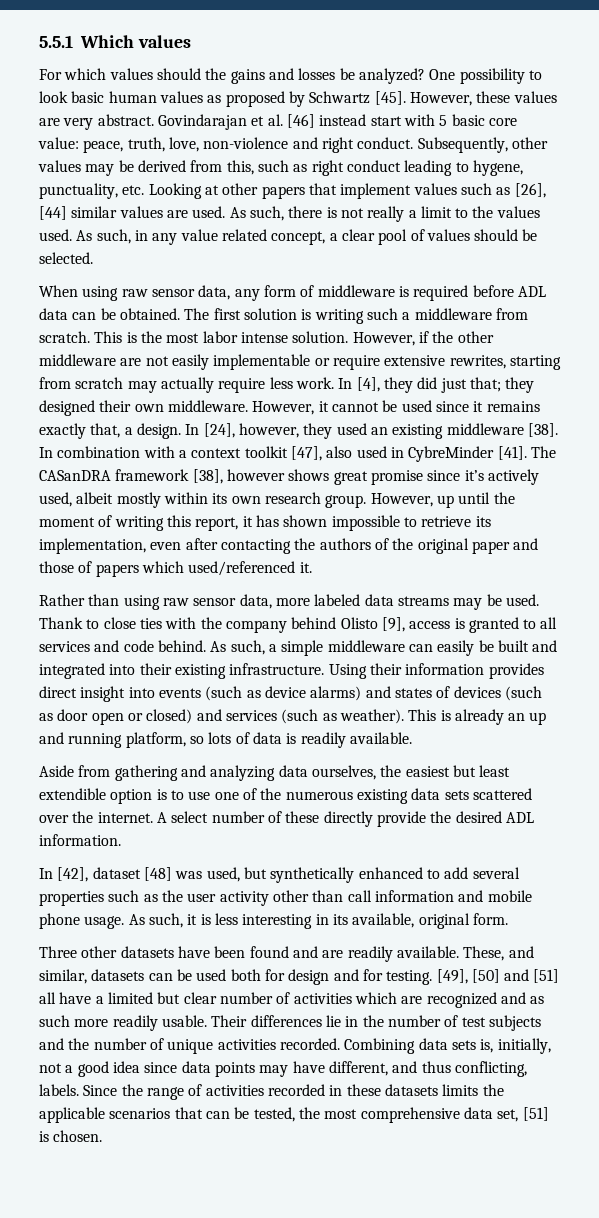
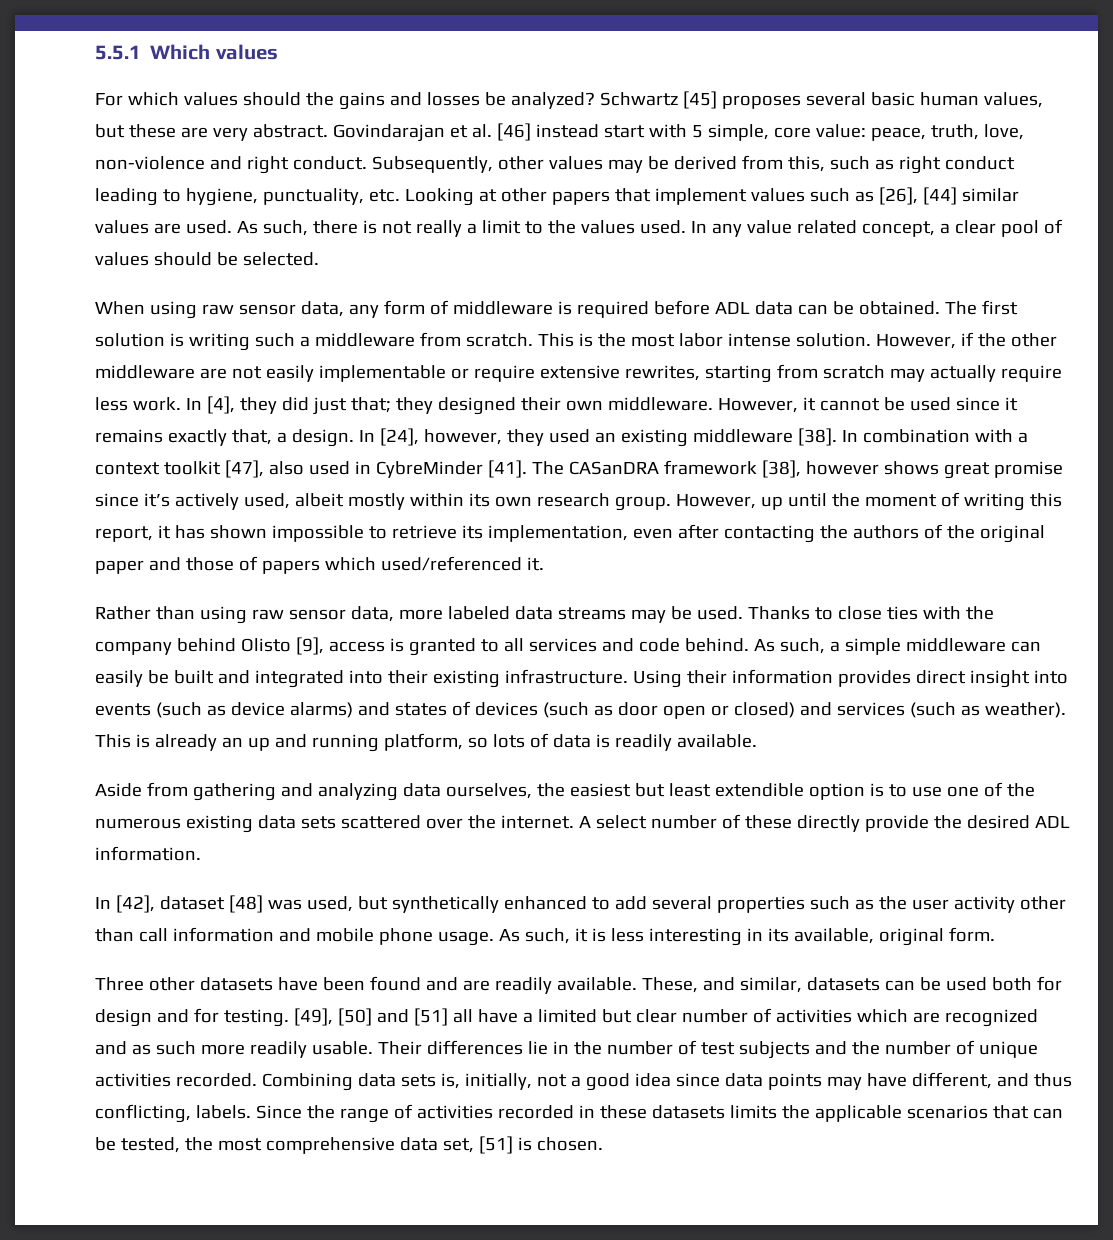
[429,68,542,84] [39,91,557,107] One possibility to look basic human values as proposed by Schwartz [45]. However, these values -> [599,91,1043,109] [95,124,176,138] Schwartz [45] proposes several basic human values, but these
[451,114,485,126] basic -> [707,124,769,141] simple,
[472,160,523,176] hygene, -> [185,188,258,206] hygiene,
[76,229,148,244] As such, in -> [690,221,707,233] In
[39,617,83,629] Thank -> [747,606,810,620] Thanks

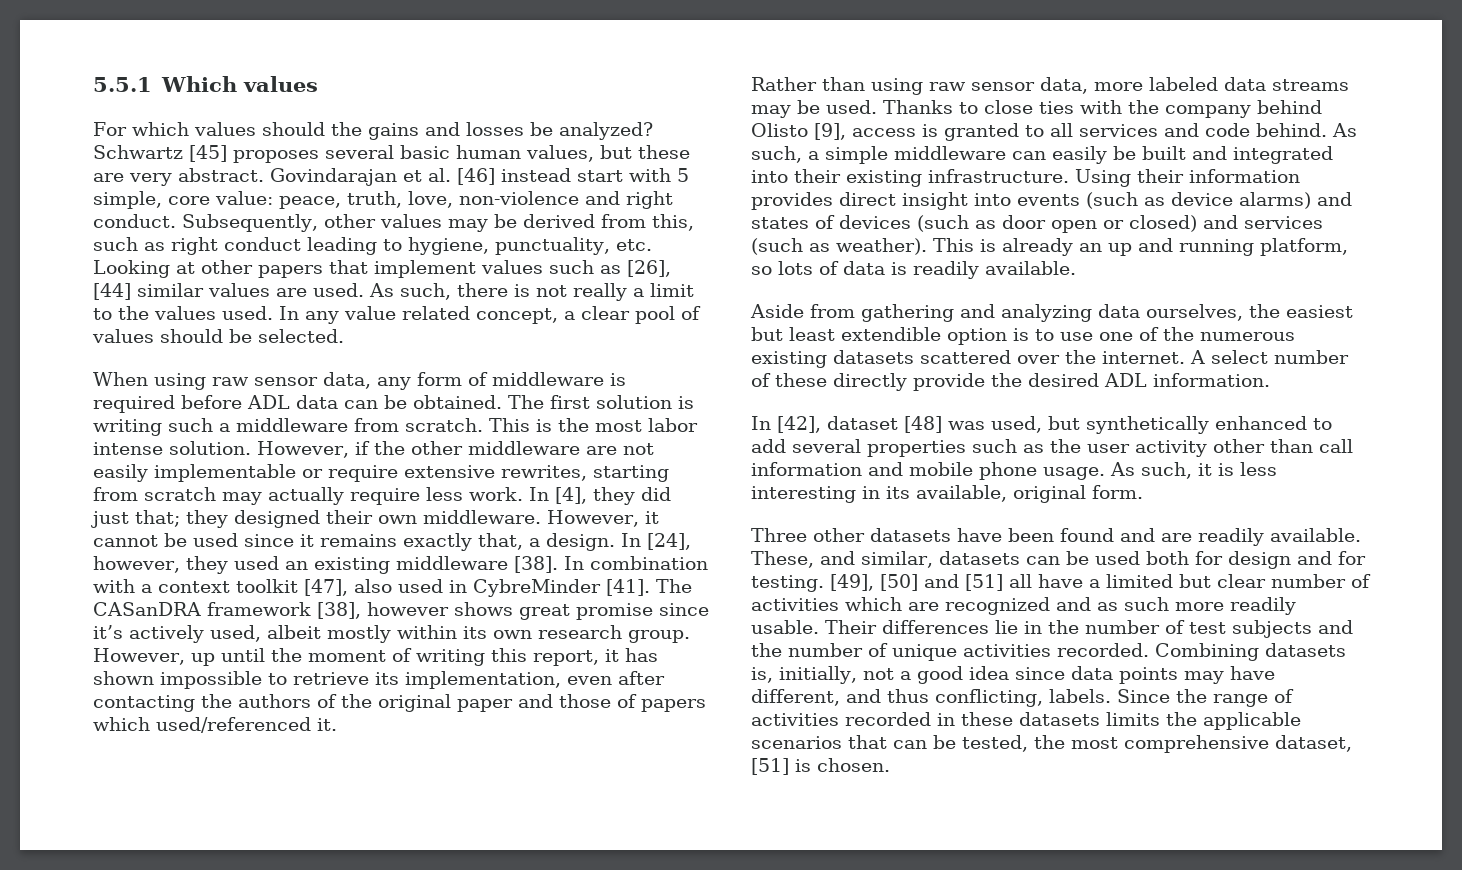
[257,815,336,829] data sets -> [833,350,914,364] datasets
[357,1073,436,1087] data sets -> [1265,643,1346,657] datasets
[399,1137,474,1153] data set, -> [1275,735,1352,752] dataset,

